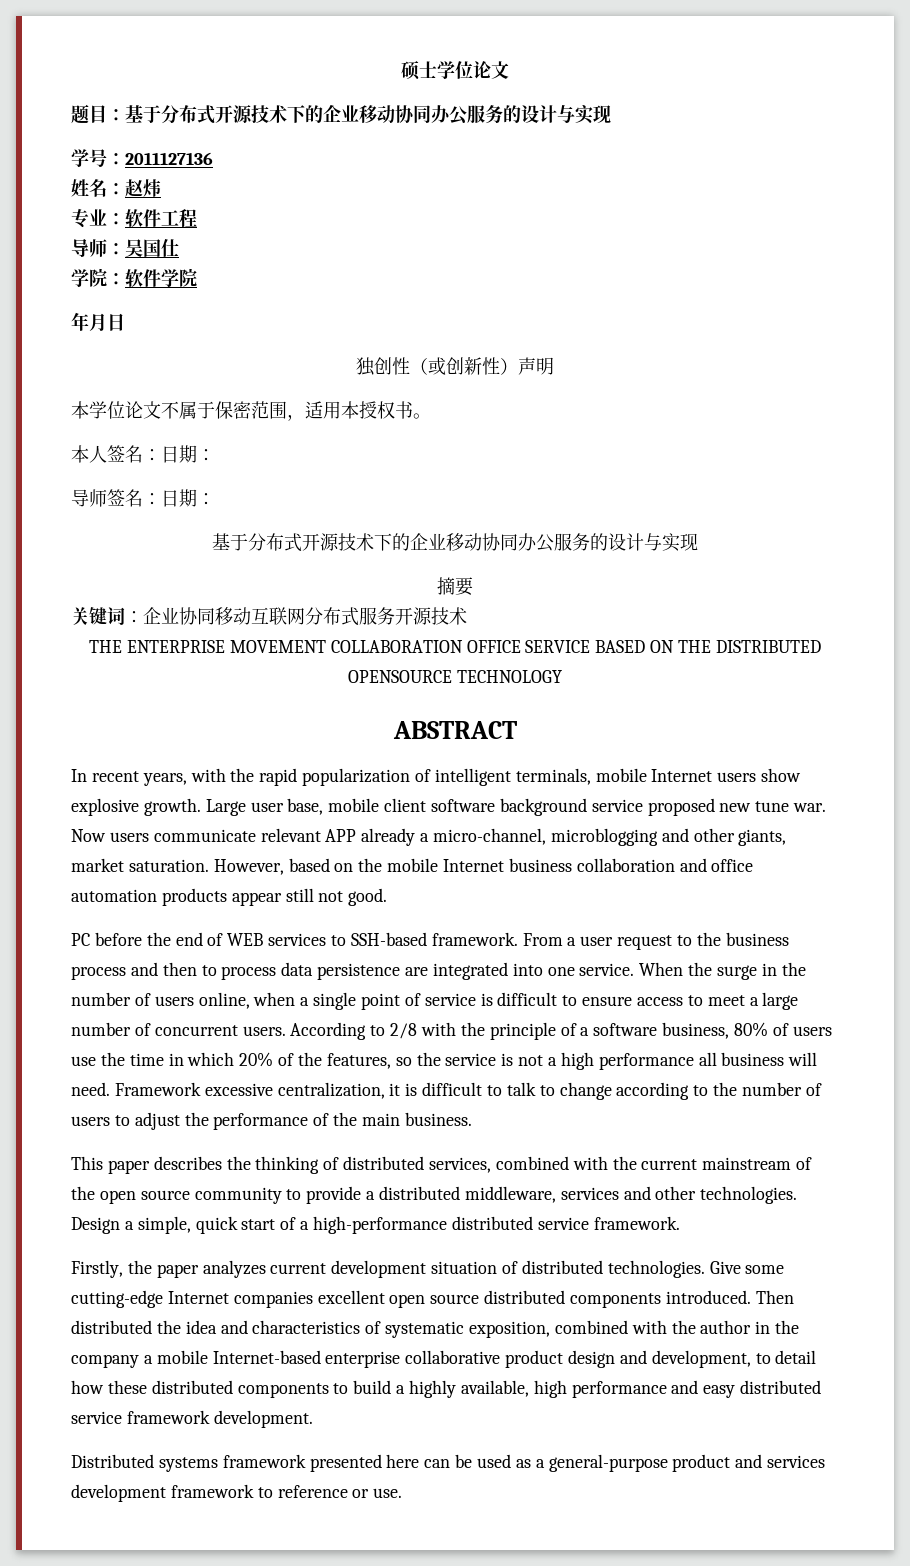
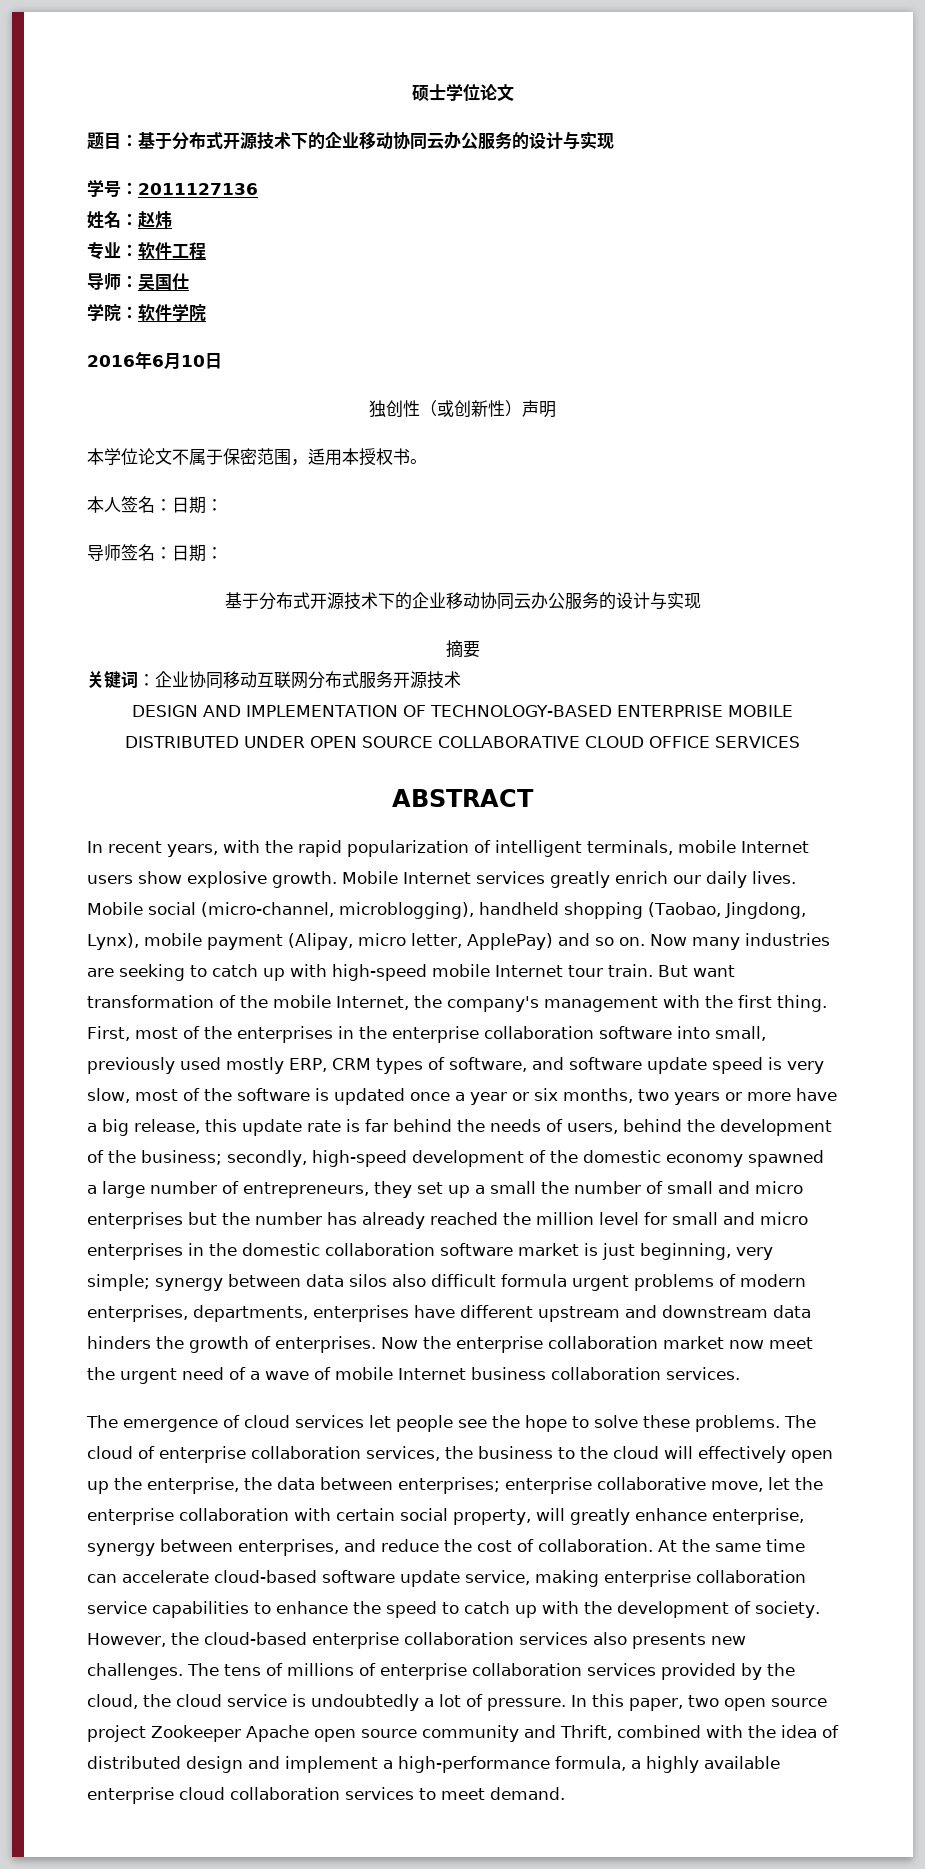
(431, 114) none -> [427,133,444,149] 云
[71,312,107,332] 年月 -> [87,351,205,370] 2016年6月10
(518, 542) none -> [513,593,531,609] 云
[89,640,821,653] [348,670,562,683] THE ENTERPRISE MOVEMENT COLLABORATION OFFICE SERVICE BASED ON THE DISTRIBUTED OPENSOURCE TECHNOLOGY -> [131,705,794,717] [125,736,800,748] DESIGN AND IMPLEMENTATION OF TECHNOLOGY-BASED ENTERPRISE MOBILE DISTRIBUTED UNDER OPEN SOURCE COLLABORATIVE CLOUD OFFICE SERVICES
[205,798,827,816] [71,828,787,846] [71,858,754,875] [71,888,388,906] [71,932,789,950] [71,962,806,980] [71,992,799,1010] [71,1022,832,1040] [71,1052,818,1070] [71,1082,822,1100] [71,1112,472,1130] [71,1156,813,1174] [71,1186,798,1204] [71,1216,680,1234] [71,1260,785,1278] [71,1290,794,1308] [71,1320,800,1338] [71,1350,817,1368] [71,1380,822,1398] [71,1410,313,1428] [71,1454,826,1472] [71,1484,403,1502] Large user base, mobile client software background service proposed new tune war. Now users communicate relevant APP already a micro-channel, microblogging and other giants, market saturation. However, based on the mobile Internet business collaboration and office automation products appear still not good. // PC before the end of WEB services to SSH-based framework. From a user request to the business process and then to process data persistence are integrated into one service. When the surge in the number of users online, when a single point of service is difficult to ensure access to meet a large number of concurrent users. According to 2/8 with the principle of a software business, 80% of users use the time in which 20% of the features, so the service is not a high performance all business will need. Framework excessive centralization, it is difficult to talk to change according to the number of users to adjust the performance of the main business. // This paper describes the thinking of distributed services, combined with the current mainstream of the open source community to provide a distributed middleware, services and other technologies. Design a simple, quick start of a high-performance distributed service framework. // Firstly, the paper analyzes current development situation of distributed technologies. Give some cutting-edge Internet companies excellent open source distributed components introduced. Then distributed the idea and characteristics of systematic exposition, combined with the author in the company a mobile Internet-based enterprise collaborative product design and development, to detail how these distributed components to build a highly available, high performance and easy distributed service framework development. // Distributed systems framework presented here can be used as a general-purpose product and services development framework to reference or use. -> [342,871,796,888] [87,902,806,919] [87,933,830,950] [87,964,735,981] [87,995,827,1012] [87,1026,766,1043] [87,1057,824,1074] [87,1088,837,1105] [87,1119,832,1136] [87,1150,824,1167] [87,1181,803,1198] [87,1212,808,1229] [87,1243,773,1260] [87,1274,806,1291] [87,1305,811,1322] [87,1336,813,1353] [87,1367,740,1384] [86,1415,816,1432] [87,1446,833,1463] [87,1477,823,1494] [87,1508,804,1525] [87,1539,805,1556] [87,1570,806,1587] [87,1601,820,1618] [87,1632,746,1649] [87,1663,795,1680] [87,1694,827,1711] [87,1725,839,1742] [87,1756,780,1773] [87,1787,565,1804] Mobile Internet services greatly enrich our daily lives. Mobile social (micro-channel, microblogging), handheld shopping (Taobao, Jingdong, Lynx), mobile payment (Alipay, micro letter, ApplePay) and so on. Now many industries are seeking to catch up with high-speed mobile Internet tour train. But want transformation of the mobile Internet, the company's management with the first thing. First, most of the enterprises in the enterprise collaboration software into small, previously used mostly ERP, CRM types of software, and software update speed is very slow, most of the software is updated once a year or six months, two years or more have a big release, this update rate is far behind the needs of users, behind the development of the business; secondly, high-speed development of the domestic economy spawned a large number of entrepreneurs, they set up a small the number of small and micro enterprises but the number has already reached the million level for small and micro enterprises in the domestic collaboration software market is just beginning, very simple; synergy between data silos also difficult formula urgent problems of modern enterprises, departments, enterprises have different upstream and downstream data hinders the growth of enterprises. Now the enterprise collaboration market now meet the urgent need of a wave of mobile Internet business collaboration services. // The emergence of cloud services let people see the hope to solve these problems. The cloud of enterprise collaboration services, the business to the cloud will effectively open up the enterprise, the data between enterprises; enterprise collaborative move, let the enterprise collaboration with certain social property, will greatly enhance enterprise, synergy between enterprises, and reduce the cost of collaboration. At the same time can accelerate cloud-based software update service, making enterprise collaboration service capabilities to enhance the speed to catch up with the development of society. However, the cloud-based enterprise collaboration services also presents new challenges. The tens of millions of enterprise collaboration services provided by the cloud, the cloud service is undoubtedly a lot of pressure. In this paper, two open source project Zookeeper Apache open source community and Thrift, combined with the idea of distributed design and implement a high-performance formula, a highly available enterprise cloud collaboration services to meet demand.

